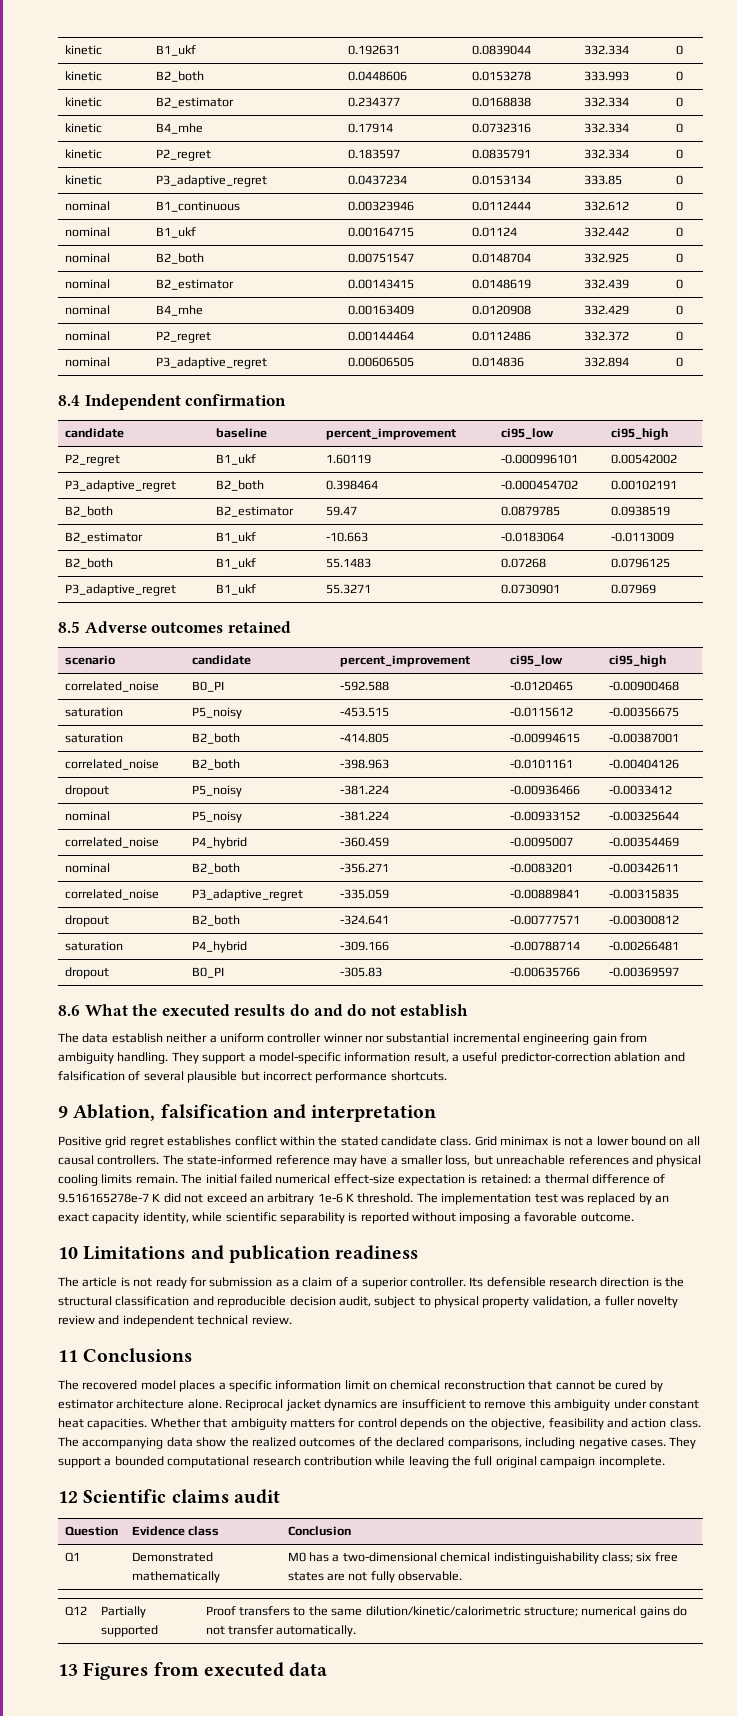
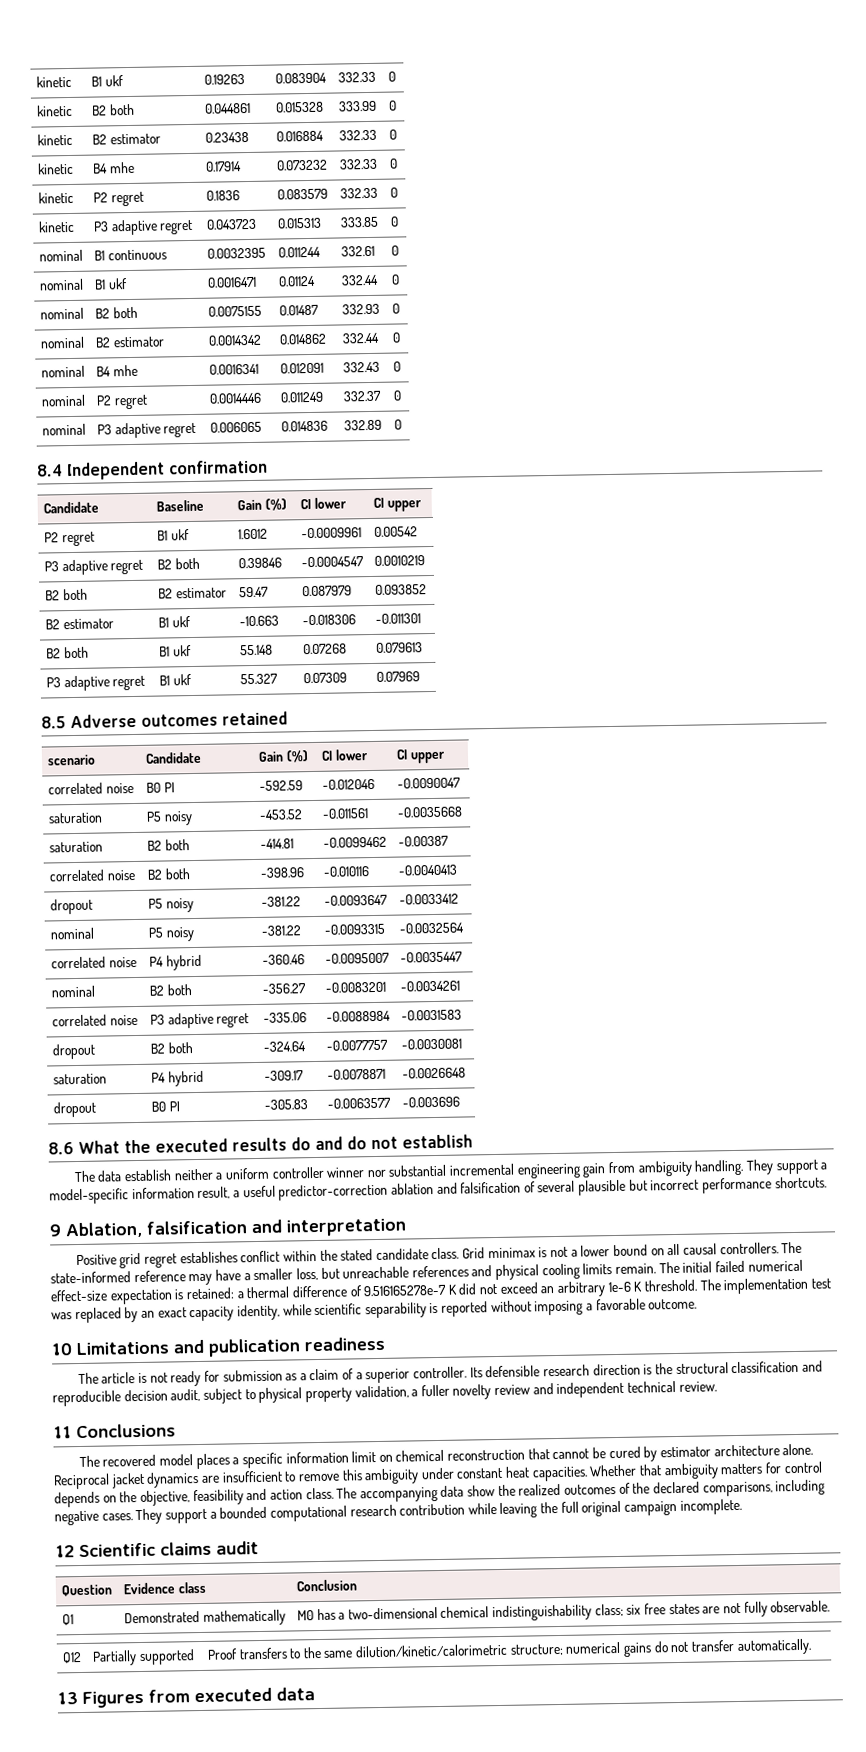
[64,45,102,55] [155,45,196,56] [347,45,400,55] [471,45,531,55] [583,45,629,55] [675,45,683,55] [64,71,102,81] [155,71,204,82] [347,71,407,81] [471,71,531,81] [583,71,629,81] [675,71,683,81] [64,97,102,107] [155,97,234,108] [347,97,400,107] [471,97,531,107] [583,97,629,107] [675,97,683,107] [64,123,102,133] [155,123,203,134] kinetic | B1_ukf | 0.192631 | 0.0839044 | 332.334 | 0 // kinetic | B2_both | 0.0448606 | 0.0153278 | 333.993 | 0 // kinetic | B2_estimator | 0.234377 | 0.0168838 | 332.334 | 0 // kinetic | B4_mhe -> [35,75,72,88] [90,75,124,87] [203,74,245,85] [274,72,327,84] [337,71,376,83] [387,71,396,82] [36,104,73,117] [91,103,135,116] [204,102,251,114] [275,101,324,113] [338,100,377,112] [388,100,397,111] [36,133,73,146] [91,133,161,145] [204,131,249,143] [275,130,324,142] [338,129,377,141] [388,129,397,140] [37,162,74,175] [92,161,135,174] kinetic | B1 ukf | 0.19263 | 0.083904 | 332.33 | 0 // kinetic | B2 both | 0.044861 | 0.015328 | 333.99 | 0 // kinetic | B2 estimator | 0.23438 | 0.016884 | 332.33 | 0 // kinetic | B4 mhe
[471,123,531,133] [583,123,629,133] [675,123,683,133] [64,149,102,159] [155,149,211,161] [347,149,400,159] [471,149,531,159] [583,149,629,159] [675,149,683,159] [64,175,102,185] [155,175,267,187] [347,175,407,185] [471,175,531,185] [583,175,622,185] [675,175,683,185] [64,201,110,211] [155,201,240,212] [347,201,414,211] [471,201,531,211] [583,201,629,211] [675,201,683,211] [64,227,110,237] [155,227,196,238] [347,227,414,237] 0.0732316 | 332.334 | 0 // kinetic | P2_regret | 0.183597 | 0.0835791 | 332.334 | 0 // kinetic | P3_adaptive_regret | 0.0437234 | 0.0153134 | 333.85 | 0 // nominal | B1_continuous | 0.00323946 | 0.0112444 | 332.612 | 0 // nominal | B1_ukf | 0.00164715 -> [275,159,328,171] [338,158,378,170] [388,158,398,169] [37,191,74,204] [92,191,144,207] [205,190,240,201] [276,188,328,200] [339,187,378,199] [389,187,398,198] [37,220,75,233] [92,219,194,236] [205,218,257,230] [276,217,322,229] [339,216,379,228] [389,216,399,227] [38,249,83,262] [93,249,167,261] [206,247,266,259] [277,246,321,258] [340,245,375,257] [390,245,399,256] [38,278,84,291] [93,278,128,290] [206,276,257,288] 0.073232 | 332.33 | 0 // kinetic | P2 regret | 0.1836 | 0.083579 | 332.33 | 0 // kinetic | P3 adaptive regret | 0.043723 | 0.015313 | 333.85 | 0 // nominal | B1 continuous | 0.0032395 | 0.011244 | 332.61 | 0 // nominal | B1 ukf | 0.0016471
[583,227,629,237] [675,227,683,237] [64,253,110,263] [155,253,204,264] [347,253,414,263] [471,253,531,263] [583,253,629,263] [675,253,683,263] [64,279,110,289] [155,279,234,290] [347,279,414,289] [471,279,531,289] [583,279,629,289] [675,279,683,289] [64,305,110,315] [155,305,203,316] [347,305,414,315] [471,305,531,315] [583,305,629,315] [675,305,683,315] [64,331,110,341] [155,331,211,343] [347,331,414,341] [471,331,531,341] [583,331,629,341] [675,331,683,341] [64,357,110,367] [155,357,267,369] [347,357,414,367] 332.442 | 0 // nominal | B2_both | 0.00751547 | 0.0148704 | 332.925 | 0 // nominal | B2_estimator | 0.00143415 | 0.0148619 | 332.439 | 0 // nominal | B4_mhe | 0.00163409 | 0.0120908 | 332.429 | 0 // nominal | P2_regret | 0.00144464 | 0.0112486 | 332.372 | 0 // nominal | P3_adaptive_regret | 0.00606505 -> [340,274,379,286] [390,274,400,285] [39,307,84,320] [94,306,138,319] [207,305,262,317] [278,304,319,316] [341,303,380,315] [391,303,400,314] [39,336,85,349] [94,336,165,348] [207,334,262,346] [278,333,327,345] [341,332,380,344] [391,332,401,343] [40,365,85,378] [95,364,138,377] [208,363,259,375] [279,362,324,374] [342,361,380,373] [392,361,401,372] [40,394,86,407] [95,394,148,410] [208,392,262,404] [279,391,324,403] [342,390,382,402] [392,390,402,401] [41,423,86,436] [96,422,197,439] [209,421,262,433] 332.44 | 0 // nominal | B2 both | 0.0075155 | 0.01487 | 332.93 | 0 // nominal | B2 estimator | 0.0014342 | 0.014862 | 332.44 | 0 // nominal | B4 mhe | 0.0016341 | 0.012091 | 332.43 | 0 // nominal | P2 regret | 0.0014446 | 0.011249 | 332.37 | 0 // nominal | P3 adaptive regret | 0.006065
[583,357,629,367] 332.894 -> [343,419,382,431] 332.89
[64,428,124,438] [215,428,267,438] [325,428,456,440] [500,428,554,440] [610,428,668,440] [64,454,120,466] [215,454,256,465] [325,454,371,464] [500,454,578,464] [610,454,677,464] [64,480,176,492] [215,480,264,491] [325,480,378,490] [500,480,578,490] [610,480,677,490] [64,506,113,517] [215,506,294,517] [325,506,357,516] [500,506,560,516] [610,506,670,516] [64,532,143,543] [215,532,256,543] [325,532,368,542] [500,532,564,542] [610,532,674,542] [64,558,113,569] [215,558,256,569] [325,558,371,568] [500,558,546,568] [610,558,670,568] [64,584,176,596] [215,584,256,595] [325,584,371,594] [500,584,560,594] candidate | baseline | percent_improvement | ci95_low | ci95_high // P2_regret | B1_ukf | 1.60119 | -0.000996101 | 0.00542002 // P3_adaptive_regret | B2_both | 0.398464 | -0.000454702 | 0.00102191 // B2_both | B2_estimator | 59.47 | 0.0879785 | 0.0938519 // B2_estimator | B1_ukf | -10.663 | -0.0183064 | -0.0113009 // B2_both | B1_ukf | 55.1483 | 0.07268 | 0.0796125 // P3_adaptive_regret | B1_ukf | 55.3271 | 0.0730901 -> [42,501,99,514] [155,499,204,512] [236,498,287,511] [299,497,347,510] [372,497,422,512] [43,531,95,547] [156,529,190,541] [237,528,268,540] [300,527,362,539] [373,526,418,537] [43,559,144,576] [156,557,200,570] [237,557,282,569] [300,556,364,568] [373,555,425,566] [44,588,88,601] [157,587,227,599] [238,586,269,598] [301,585,352,597] [374,584,427,595] [44,618,114,630] [157,616,191,628] [238,615,279,627] [301,614,356,626] [374,613,421,624] [45,646,89,659] [158,645,192,657] [239,644,273,656] [302,643,347,655] [375,642,423,653] [45,675,146,692] [158,674,192,686] [239,673,278,685] [302,672,347,684] Candidate | Baseline | Gain (%) | CI lower | CI upper // P2 regret | B1 ukf | 1.6012 | -0.0009961 | 0.00542 // P3 adaptive regret | B2 both | 0.39846 | -0.0004547 | 0.0010219 // B2 both | B2 estimator | 59.47 | 0.087979 | 0.093852 // B2 estimator | B1 ukf | -10.663 | -0.018306 | -0.011301 // B2 both | B1 ukf | 55.148 | 0.07268 | 0.079613 // P3 adaptive regret | B1 ukf | 55.327 | 0.07309
[191,655,251,665] [339,655,470,667] [509,655,563,667] [608,655,666,667] [64,681,159,692] [191,681,224,692] [339,681,389,691] [509,681,573,691] [608,681,679,691] [64,707,123,717] [191,707,242,719] [339,707,389,717] [509,707,573,717] [608,707,679,717] [64,733,123,743] [191,733,240,744] [339,733,389,743] [509,733,580,743] [608,733,679,743] [64,759,159,770] [191,759,240,770] [339,759,389,769] [509,759,573,769] [608,759,679,769] [64,785,109,797] [191,785,242,797] [339,785,389,795] [509,785,580,795] [608,785,672,795] [64,811,110,821] [191,811,242,823] [339,811,389,821] [509,811,580,821] [608,811,679,821] [64,837,159,848] [191,837,247,849] [339,837,389,847] candidate | percent_improvement | ci95_low | ci95_high // correlated_noise | B0_PI | -592.588 | -0.0120465 | -0.00900468 // saturation | P5_noisy | -453.515 | -0.0115612 | -0.00356675 // saturation | B2_both | -414.805 | -0.00994615 | -0.00387001 // correlated_noise | B2_both | -398.963 | -0.0101161 | -0.00404126 // dropout | P5_noisy | -381.224 | -0.00936466 | -0.0033412 // nominal | P5_noisy | -381.224 | -0.00933152 | -0.00325644 // correlated_noise | P4_hybrid | -360.459 -> [144,751,202,764] [257,750,309,763] [320,749,369,761] [395,749,446,764] [47,782,134,795] [145,782,175,793] [258,780,303,791] [321,778,375,790] [396,777,461,789] [47,812,103,824] [145,811,193,826] [258,809,303,820] [321,808,369,819] [396,806,463,818] [48,841,103,853] [146,839,190,851] [259,838,294,849] [322,836,387,848] [397,835,449,847] [48,869,136,882] [146,868,191,880] [259,867,305,878] [322,866,369,877] [397,864,457,876] [49,898,93,915] [147,898,194,913] [260,896,301,907] [323,894,388,906] [398,893,459,905] [49,927,95,940] [147,927,195,942] [260,925,301,936] [323,923,385,935] [398,922,464,934] [50,956,137,969] [148,954,202,971] [261,954,305,965] Candidate | Gain (%) | CI lower | CI upper // correlated noise | B0 PI | -592.59 | -0.012046 | -0.0090047 // saturation | P5 noisy | -453.52 | -0.011561 | -0.0035668 // saturation | B2 both | -414.81 | -0.0099462 | -0.00387 // correlated noise | B2 both | -398.96 | -0.010116 | -0.0040413 // dropout | P5 noisy | -381.22 | -0.0093647 | -0.0033412 // nominal | P5 noisy | -381.22 | -0.0093315 | -0.0032564 // correlated noise | P4 hybrid | -360.46
[608,837,679,847] [64,863,110,873] [191,863,240,874] [339,863,389,873] [509,863,573,873] [608,863,679,873] [64,889,159,900] [191,889,303,901] [339,889,389,899] [509,889,580,899] [608,889,679,899] [64,915,109,927] [191,915,240,926] [339,915,389,925] [509,915,580,925] [608,915,679,925] [64,941,123,951] [191,941,247,953] [339,941,389,951] [509,941,580,951] [608,941,679,951] [64,967,109,979] [191,967,224,978] -0.00354469 // nominal | B2_both | -356.271 | -0.0083201 | -0.00342611 // correlated_noise | P3_adaptive_regret | -335.059 | -0.00889841 | -0.00315835 // dropout | B2_both | -324.641 | -0.00777571 | -0.00300812 // saturation | P4_hybrid | -309.166 | -0.00788714 | -0.00266481 // dropout | B0_PI -> [399,951,463,963] [50,985,95,998] [148,984,192,996] [261,983,306,994] [324,981,386,993] [399,980,460,992] [51,1014,138,1027] [149,1012,250,1029] [262,1012,307,1023] [325,1010,391,1022] [400,1009,462,1021] [51,1043,96,1060] [149,1042,193,1054] [262,1041,306,1052] [325,1039,388,1051] [400,1038,462,1050] [52,1073,107,1085] [150,1070,204,1087] [263,1070,304,1081] [326,1068,386,1080] [401,1067,466,1079] [52,1101,96,1118] [150,1101,180,1112] -0.0035447 // nominal | B2 both | -356.27 | -0.0083201 | -0.0034261 // correlated noise | P3 adaptive regret | -335.06 | -0.0088984 | -0.0031583 // dropout | B2 both | -324.64 | -0.0077757 | -0.0030081 // saturation | P4 hybrid | -309.17 | -0.0078871 | -0.0026648 // dropout | B0 PI
[509,967,580,977] [608,967,679,977] -0.00635766 | -0.00369597 -> [326,1097,391,1109] [401,1096,460,1108] -0.0063577 | -0.003696

